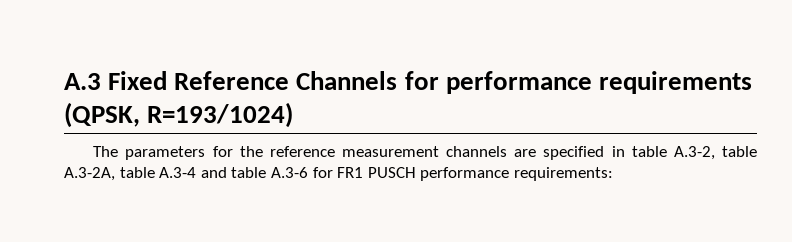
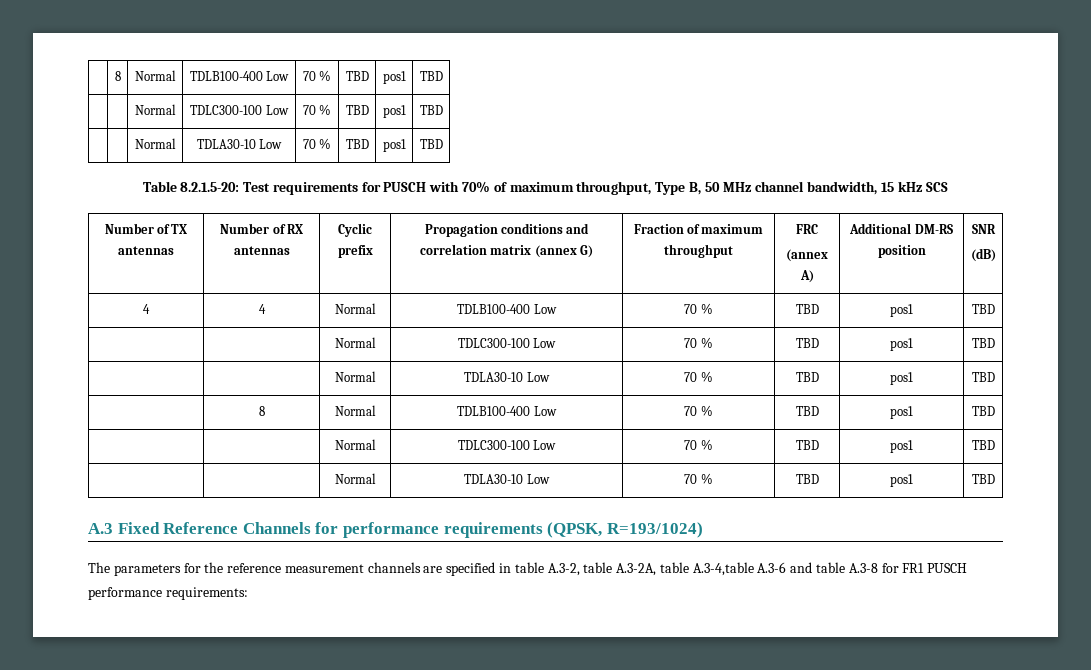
(64, 81) none -> [114,71,121,81] [134,70,176,81] [189,71,290,81] [302,70,332,81] [345,71,369,81] [382,71,406,84] [419,71,443,81] [134,104,176,115] [190,105,289,115] [302,104,332,115] [345,105,369,115] [382,105,406,118] [419,105,443,115] [134,138,176,149] [196,139,283,149] [302,138,332,149] [345,139,369,149] [382,139,406,152] [419,139,443,149] [142,181,949,195] [104,223,188,234] [118,246,174,255] [220,223,303,234] [233,246,290,255] [338,223,372,237] [337,245,373,258] [424,223,590,237] [419,244,594,258] [633,224,764,234] [664,244,733,258] [796,224,818,234] [786,249,828,262] [799,270,814,283] [849,223,953,234] [877,245,926,258] [971,224,996,234] [970,248,996,262] [143,304,150,314] [258,304,266,314] [334,303,376,314] [457,304,557,314] [684,303,713,314] [795,304,819,314] [890,304,913,317] [971,304,995,314] [334,337,376,348] [457,338,557,348] [684,337,713,348] [795,338,819,348] [890,338,913,351] [971,338,995,348] [334,371,376,382] [464,372,550,382] [684,371,713,382] [795,372,819,382] [890,372,913,385] [971,372,995,382] [258,406,265,416] [334,405,376,416] [457,406,557,416] [684,405,713,416] [795,406,819,416] [890,406,913,419] [971,406,995,416] [334,439,376,450] [457,440,557,450] [684,439,713,450] [795,440,819,450] [890,440,913,453] [971,440,995,450] [334,473,376,484] [464,474,550,484] [684,473,713,484] [795,474,819,484] [890,474,913,487] [971,474,995,484] | 8 | Normal | TDLB100-400 Low | 70 % | TBD | pos1 | TBD // | | Normal | TDLC300-100 Low | 70 % | TBD | pos1 | TBD // | | Normal | TDLA30-10 Low | 70 % | TBD | pos1 | TBD // Table 8.2.1.5-20: Test requirements for PUSCH with 70% of maximum throughput, Type B, 50 MHz channel bandwidth, 15 kHz SCS // Number of TX antennas | Number of RX antennas | Cyclic prefix | Propagation conditions and correlation matrix (annex G) | Fraction of maximum throughput | FRC // (annex A) | Additional DM-RS position | SNR // (dB) // 4 | 4 | Normal | TDLB100-400 Low | 70 % | TBD | pos1 | TBD // | | Normal | TDLC300-100 Low | 70 % | TBD | pos1 | TBD // | | Normal | TDLA30-10 Low | 70 % | TBD | pos1 | TBD // | 8 | Normal | TDLB100-400 Low | 70 % | TBD | pos1 | TBD // | | Normal | TDLC300-100 Low | 70 % | TBD | pos1 | TBD // | | Normal | TDLA30-10 Low | 70 % | TBD | pos1 | TBD //
[159,167,197,178] A.3-4 -> [692,562,787,576] A.3-4,table A.3-6
[270,167,308,178] A.3-6 -> [848,563,878,573] A.3-8

